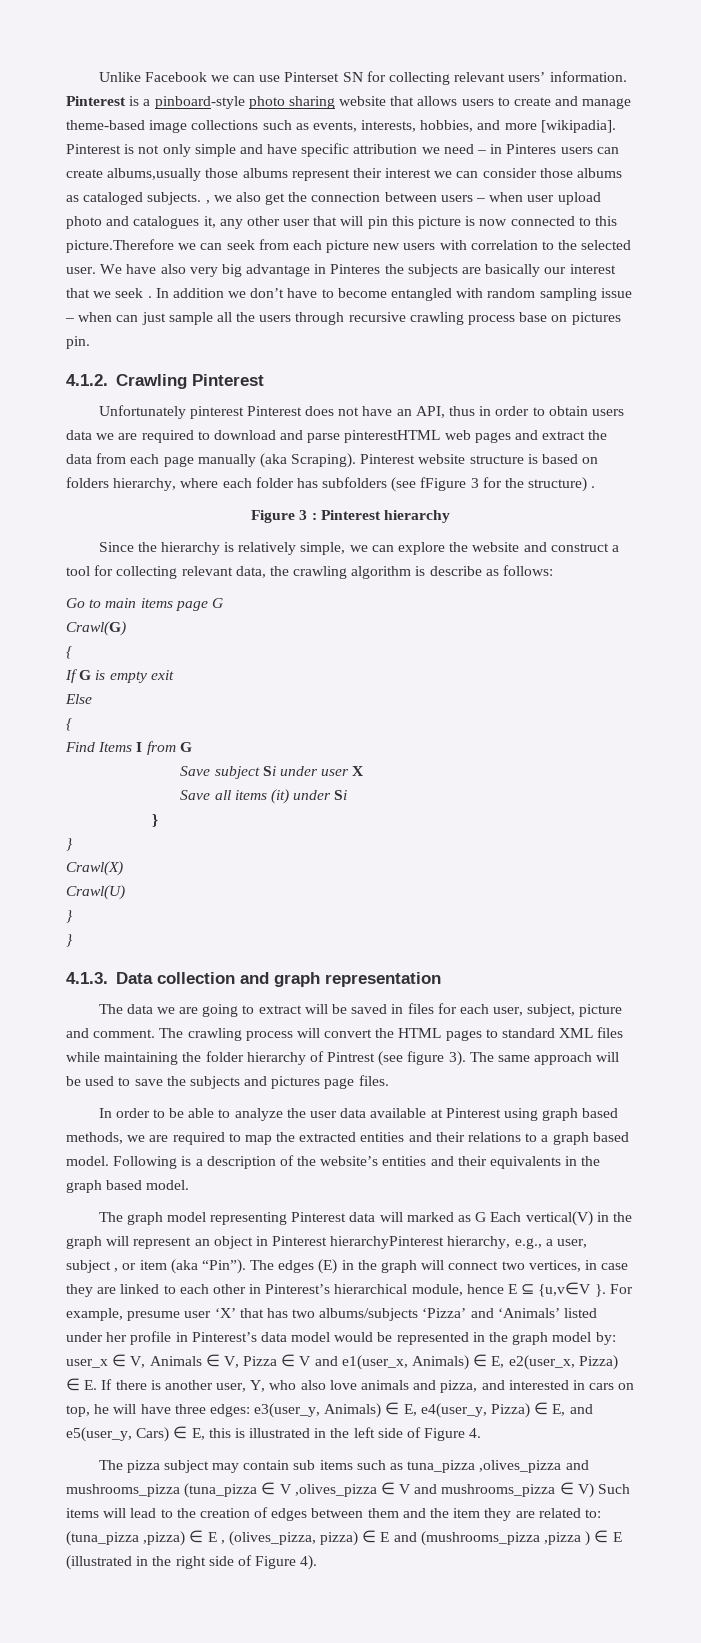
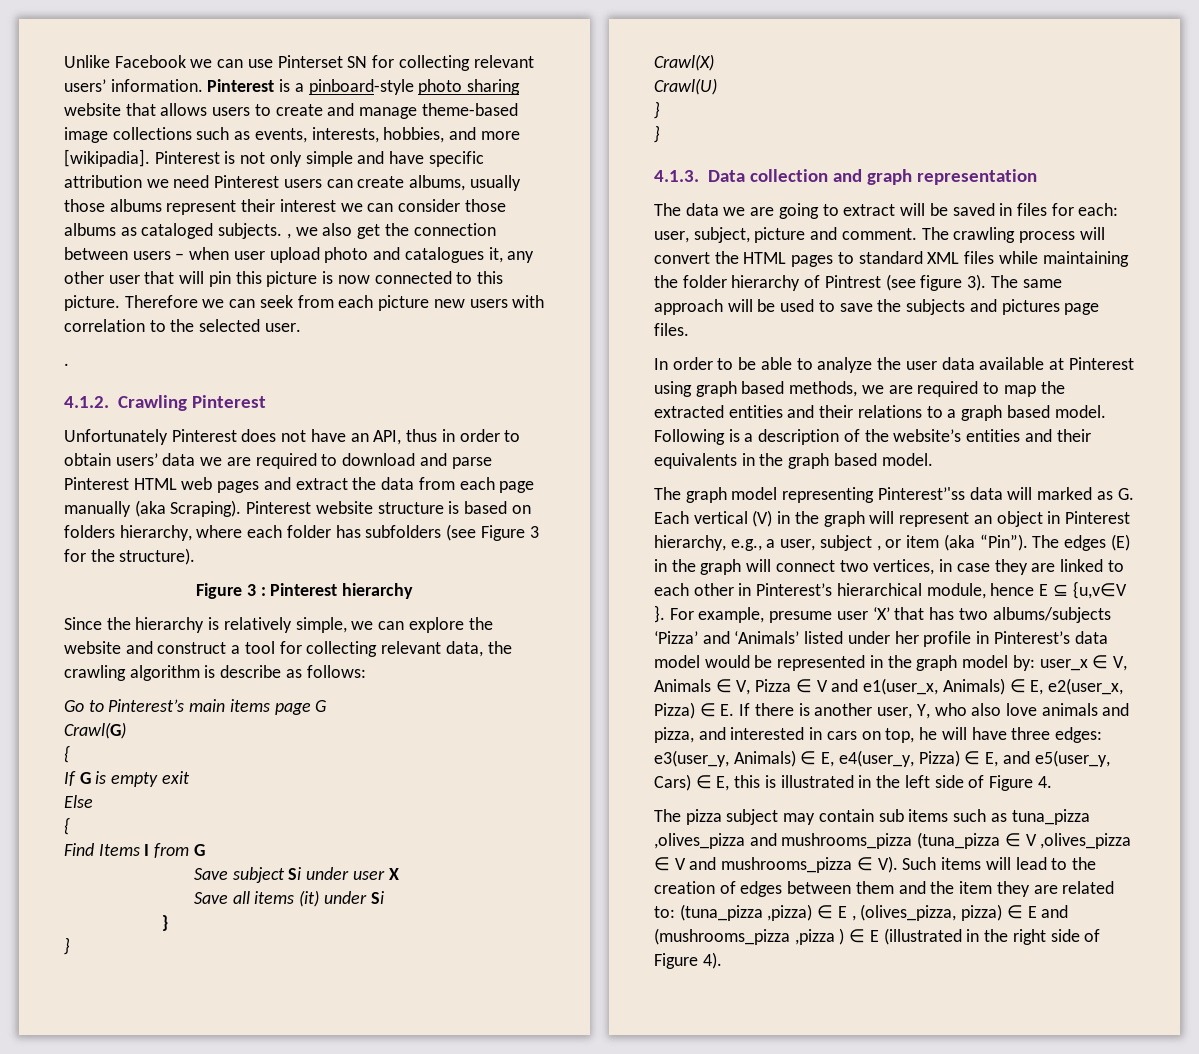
[477,144,557,154] – in Pinteres -> [214,175,280,188] Pinterest
[107,168,202,181] albums,usually -> [409,175,521,191] albums, usually
[66,239,174,253] picture.Therefore -> [64,295,198,311] picture. Therefore
[100,264,616,277] [66,288,632,301] [65,312,621,325] [66,336,90,349] We have also very big advantage in Pinteres the subjects are basically our interest that we seek . In addition we don’t have to become entangled with random sampling issue – when can just sample all the users through recursive crawling process base on pictures pin. -> [64,363,69,366] // .
[189,406,244,419] pinterest -> (168, 437) none
[591,409,624,416] users -> [115,453,158,466] users’
[344,430,441,443] pinterestHTML -> [64,477,177,490] Pinterest HTML
[420,477,467,491] fFigure -> [480,525,525,541] Figure
[528,477,596,492] structure) . -> [119,548,196,565] structure).
(102, 603) none -> [108,699,185,712] Pinterest’s
[459,1004,489,1014] each -> [1078,203,1119,216] each:
[291,1212,347,1222] Pinterest -> [877,487,965,500] Pinterest’'ss
[475,1211,593,1226] G Each vertical(V) -> [1117,488,1134,500] [654,510,773,527] G. Each vertical (V)
[330,1236,445,1249] hierarchyPinterest -> (1130, 517) none
[577,1483,594,1498] V) -> [877,856,898,873] V).

